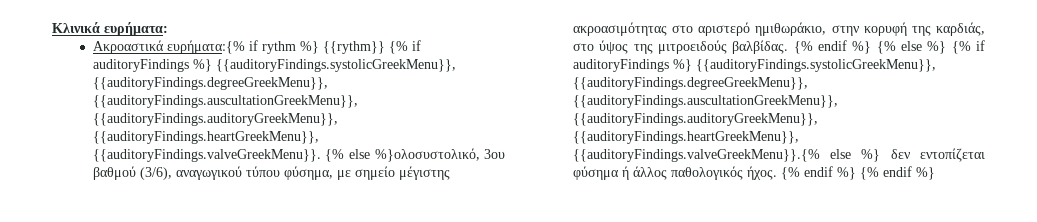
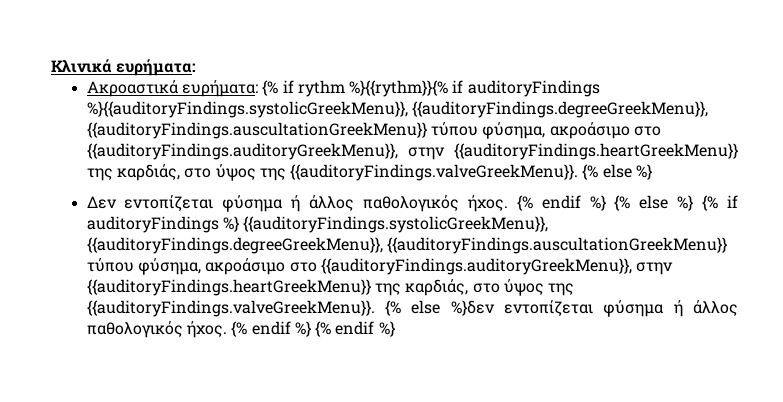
[166,40,421,54] [92,59,456,72] [92,77,328,90] [92,95,358,108] [92,113,338,126] [92,131,319,144] [92,148,505,162] [92,166,450,180] [572,22,985,36] [572,40,789,54] ευρήματα:{% if rythm %} {{rythm}} {% if auditoryFindings %} {{auditoryFindings.systolicGreekMenu}}, {{auditoryFindings.degreeGreekMenu}}, {{auditoryFindings.auscultationGreekMenu}}, {{auditoryFindings.auditoryGreekMenu}}, {{auditoryFindings.heartGreekMenu}}, {{auditoryFindings.valveGreekMenu}}. {% else %}ολοσυστολικό, 3ου βαθμού (3/6), αναγωγικού τύπου φύσημα, με σημείο μέγιστης ακροασιμότητας στο αριστερό ημιθωράκιο, στην κορυφή της καρδιάς, στο ύψος της μιτροειδούς βαλβίδας. -> [181,80,600,97] [86,101,708,118] [86,122,661,139] [86,143,738,160] [86,164,653,181] [86,195,508,212] ευρήματα: {% if rythm %}{{rythm}}{% if auditoryFindings %}{{auditoryFindings.systolicGreekMenu}}, {{auditoryFindings.degreeGreekMenu}}, {{auditoryFindings.auscultationGreekMenu}} τύπου φύσημα, ακροάσιμo στο {{auditoryFindings.auditoryGreekMenu}}, στην {{auditoryFindings.heartGreekMenu}} της καρδιάς, στο ύψος της {{auditoryFindings.valveGreekMenu}}. {% else %} // Δεν εντοπίζεται φύσημα ή άλλος παθολογικός ήχος.
[572,95,838,108] [572,113,818,126] [572,131,799,144] [572,149,910,162] {{auditoryFindings.auscultationGreekMenu}}, {{auditoryFindings.auditoryGreekMenu}}, {{auditoryFindings.heartGreekMenu}}, {{auditoryFindings.valveGreekMenu}}.{% else %} δεν -> [386,237,727,254] [86,258,674,275] [86,279,575,296] [86,300,495,317] {{auditoryFindings.auscultationGreekMenu}} τύπου φύσημα, ακροάσιμo στο {{auditoryFindings.auditoryGreekMenu}}, στην {{auditoryFindings.heartGreekMenu}} της καρδιάς, στο ύψος της {{auditoryFindings.valveGreekMenu}}. {% else %}δεν

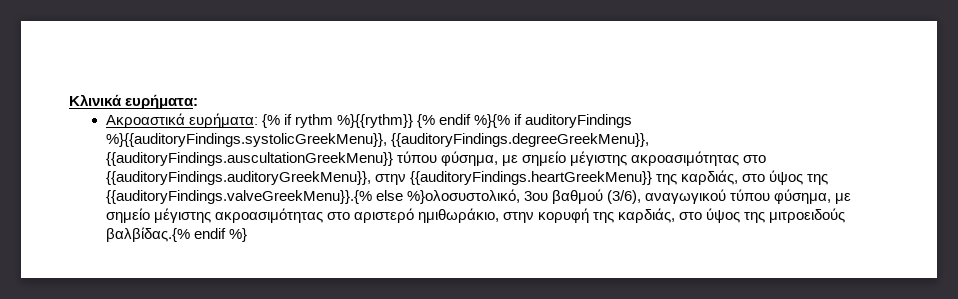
[349,80,449,97] %}{{rythm}}{% -> [336,114,511,128] %}{{rythm}} {% endif %}{%
[549,122,661,139] [86,143,738,160] [86,164,653,181] [86,195,739,212] [86,216,549,233] [86,237,727,254] [86,258,674,275] [86,279,575,296] [86,300,738,317] [86,321,332,338] ακροάσιμo στο {{auditoryFindings.auditoryGreekMenu}}, στην {{auditoryFindings.heartGreekMenu}} της καρδιάς, στο ύψος της {{auditoryFindings.valveGreekMenu}}. {% else %} // Δεν εντοπίζεται φύσημα ή άλλος παθολογικός ήχος. {% endif %} {% else %} {% if auditoryFindings %} {{auditoryFindings.systolicGreekMenu}}, {{auditoryFindings.degreeGreekMenu}}, {{auditoryFindings.auscultationGreekMenu}} τύπου φύσημα, ακροάσιμo στο {{auditoryFindings.auditoryGreekMenu}}, στην {{auditoryFindings.heartGreekMenu}} της καρδιάς, στο ύψος της {{auditoryFindings.valveGreekMenu}}. {% else %}δεν εντοπίζεται φύσημα ή άλλος παθολογικός ήχος. {% endif %} {% -> [501,151,767,166] [105,170,829,185] [105,189,852,204] [105,208,846,223] [105,227,190,242] με σημείο μέγιστης ακροασιμότητας στο {{auditoryFindings.auditoryGreekMenu}}, στην {{auditoryFindings.heartGreekMenu}} της καρδιάς, στο ύψος της {{auditoryFindings.valveGreekMenu}}.{% else %}ολοσυστολικό, 3ου βαθμού (3/6), αναγωγικού τύπου φύσημα, με σημείο μέγιστης ακροασιμότητας στο αριστερό ημιθωράκιο, στην κορυφή της καρδιάς, στο ύψος της μιτροειδούς βαλβίδας.{%

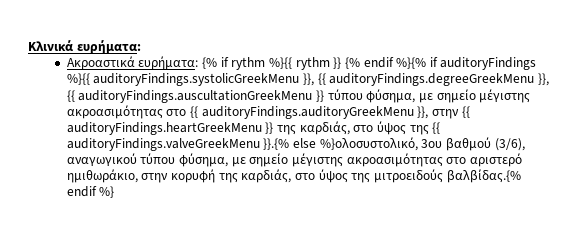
[336,114,413,128] %}{{rythm}} -> [268,57,342,70] %}{{ rythm }}
[105,133,649,147] [105,151,767,166] [105,170,829,185] [105,190,372,204] %}{{auditoryFindings.systolicGreekMenu}}, {{auditoryFindings.degreeGreekMenu}}, {{auditoryFindings.auscultationGreekMenu}} τύπου φύσημα, με σημείο μέγιστης ακροασιμότητας στο {{auditoryFindings.auditoryGreekMenu}}, στην {{auditoryFindings.heartGreekMenu}} της καρδιάς, στο ύψος της {{auditoryFindings.valveGreekMenu}}.{% -> [66,73,549,86] [66,89,531,103] [66,105,470,119] [66,121,441,135] [66,138,290,151] %}{{ auditoryFindings.systolicGreekMenu }}, {{ auditoryFindings.degreeGreekMenu }}, {{ auditoryFindings.auscultationGreekMenu }} τύπου φύσημα, με σημείο μέγιστης ακροασιμότητας στο {{ auditoryFindings.auditoryGreekMenu }}, στην {{ auditoryFindings.heartGreekMenu }} της καρδιάς, στο ύψος της {{ auditoryFindings.valveGreekMenu }}.{%

